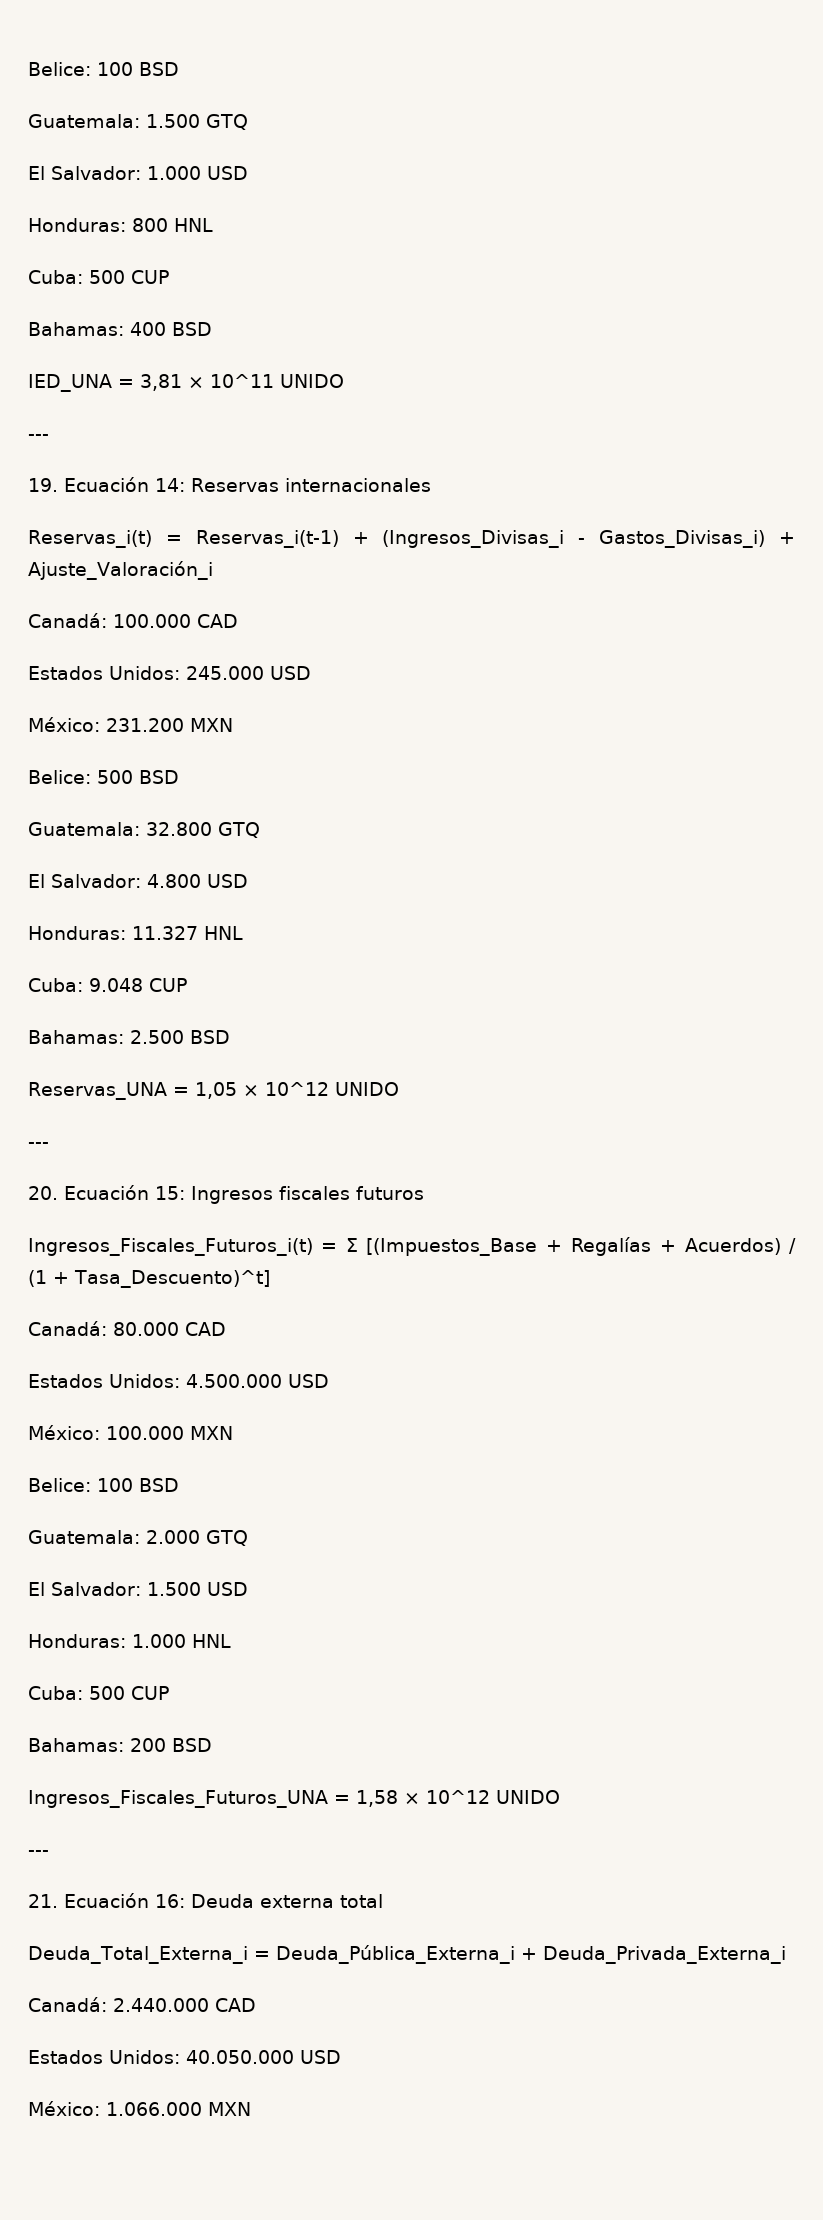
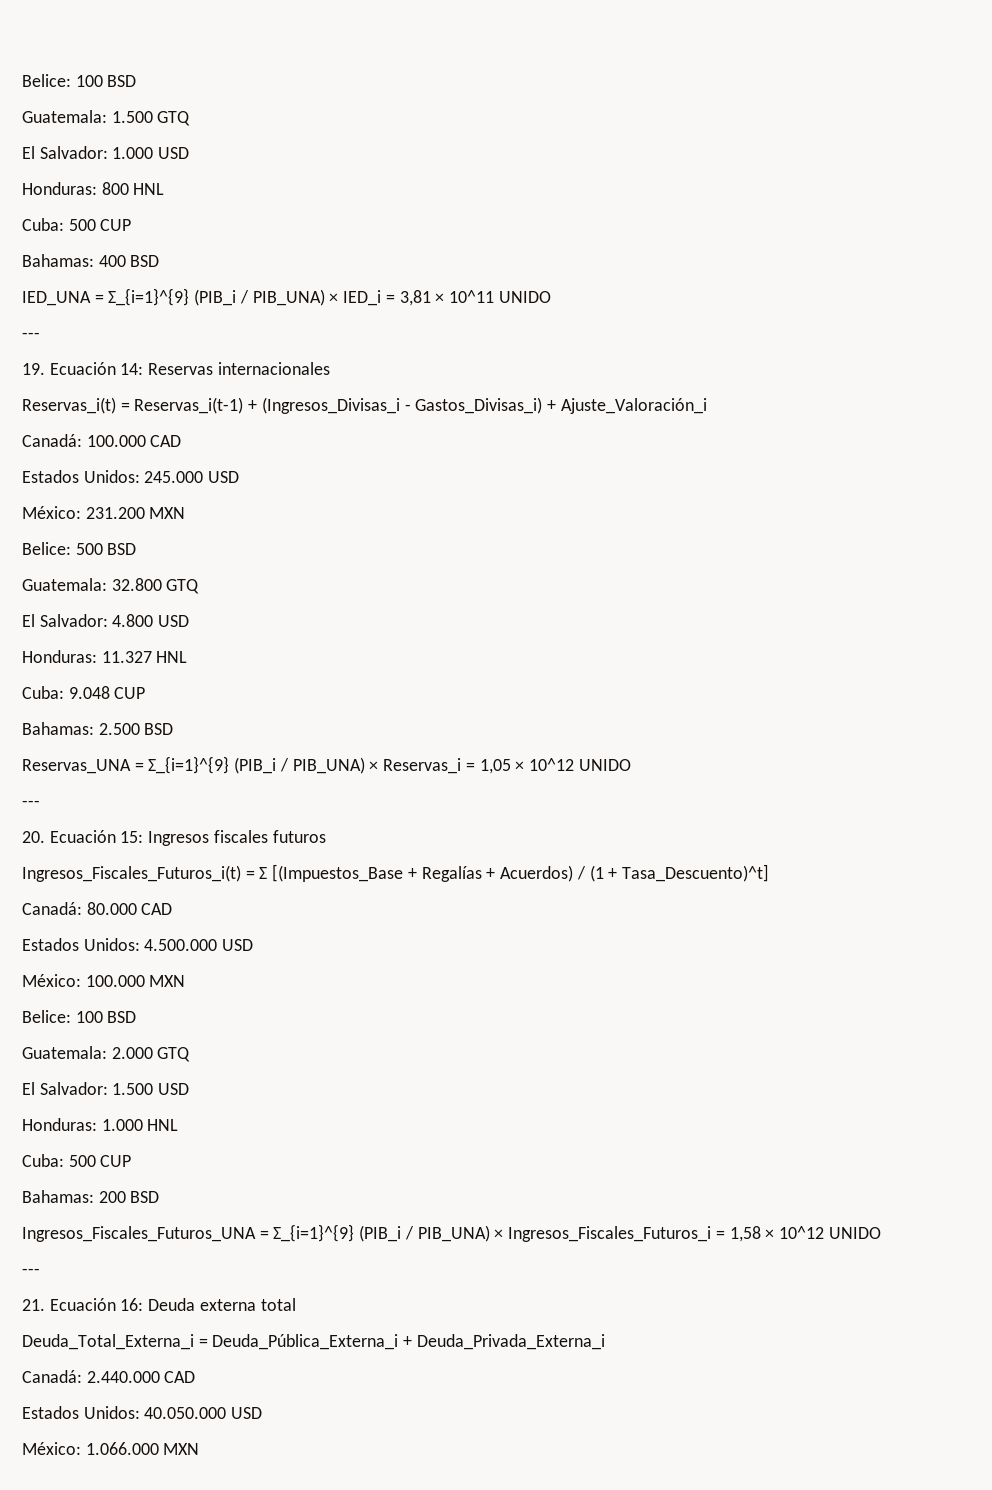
(134, 383) none -> [108,288,395,306] Σ_{i=1}^{9} (PIB_i / PIB_UNA) × IED_i =
(189, 1091) none -> [148,756,475,774] Σ_{i=1}^{9} (PIB_i / PIB_UNA) × Reservas_i =
(350, 1799) none -> [273,1224,725,1242] Σ_{i=1}^{9} (PIB_i / PIB_UNA) × Ingresos_Fiscales_Futuros_i =

